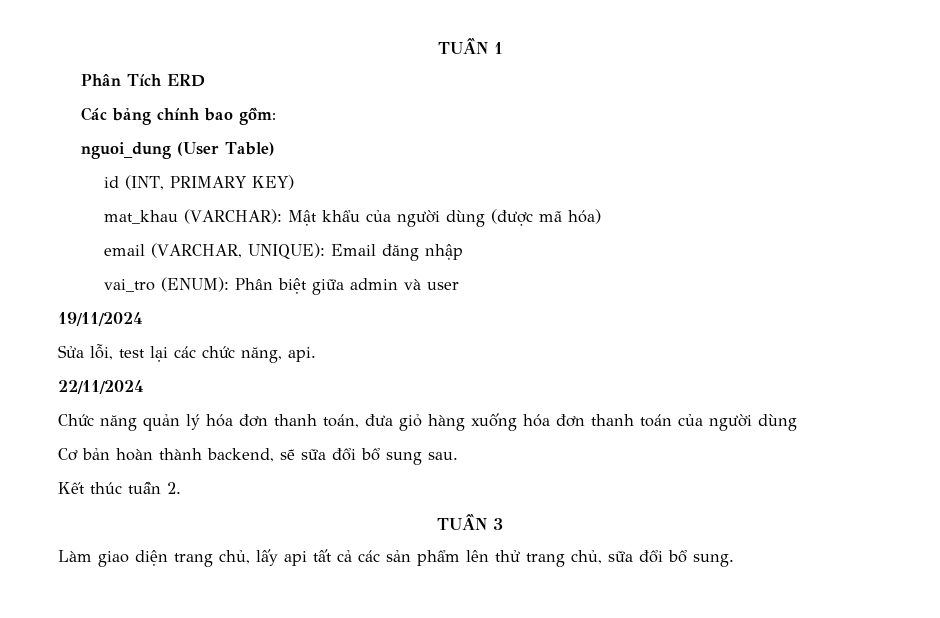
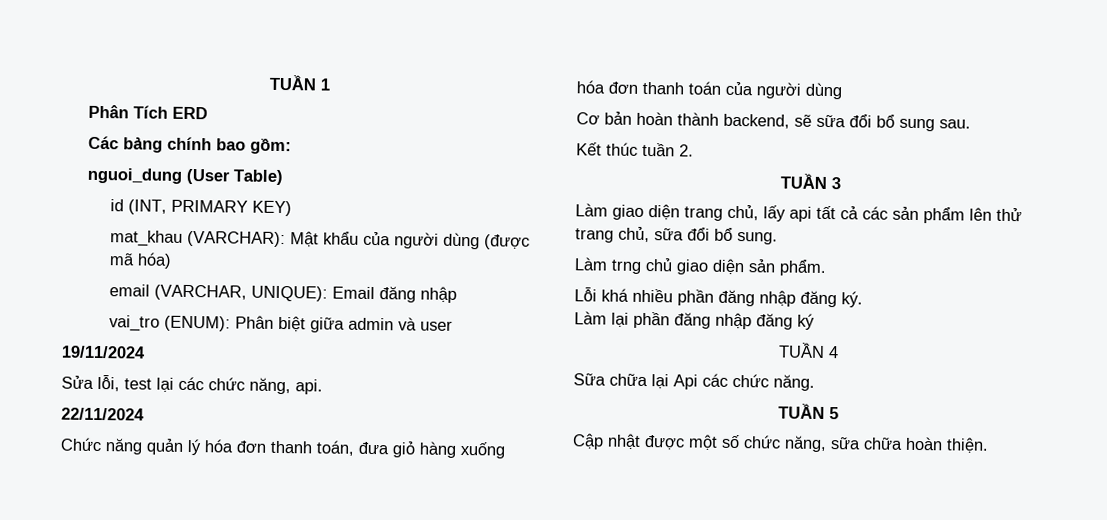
(734, 560) none -> [574,257,827,276] [574,287,863,308] [574,311,815,330] [778,342,839,359] [573,373,815,391] [777,403,839,420] [572,433,989,454] // Làm trng chủ giao diện sản phẩm. // Lỗi khá nhiều phần đăng nhập đăng ký. // Làm lại phần đăng nhập đăng ký // TUẦN 4 // Sữa chữa lại Api các chức năng. // TUẦN 5 // Cập nhật được một số chức năng, sữa chữa hoàn thiện.

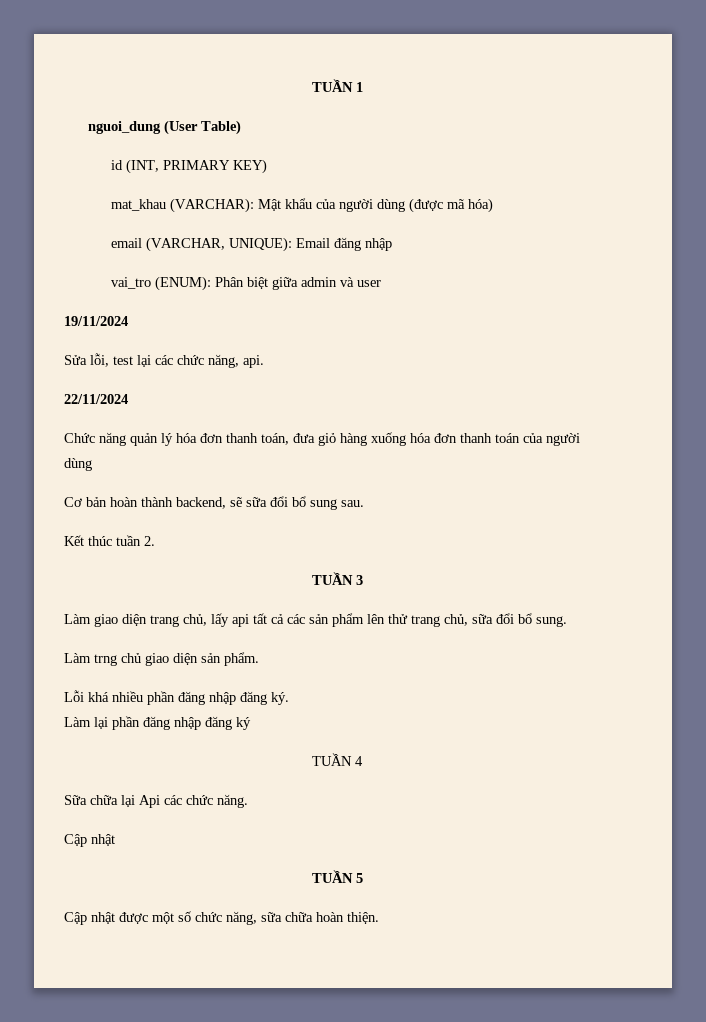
[87,104,208,120] [87,135,292,155] // Phân Tích ERD // Các bảng chính bao gồm: -> (363, 87) none
(815, 382) none -> [64,834,115,847] // Cập nhật

